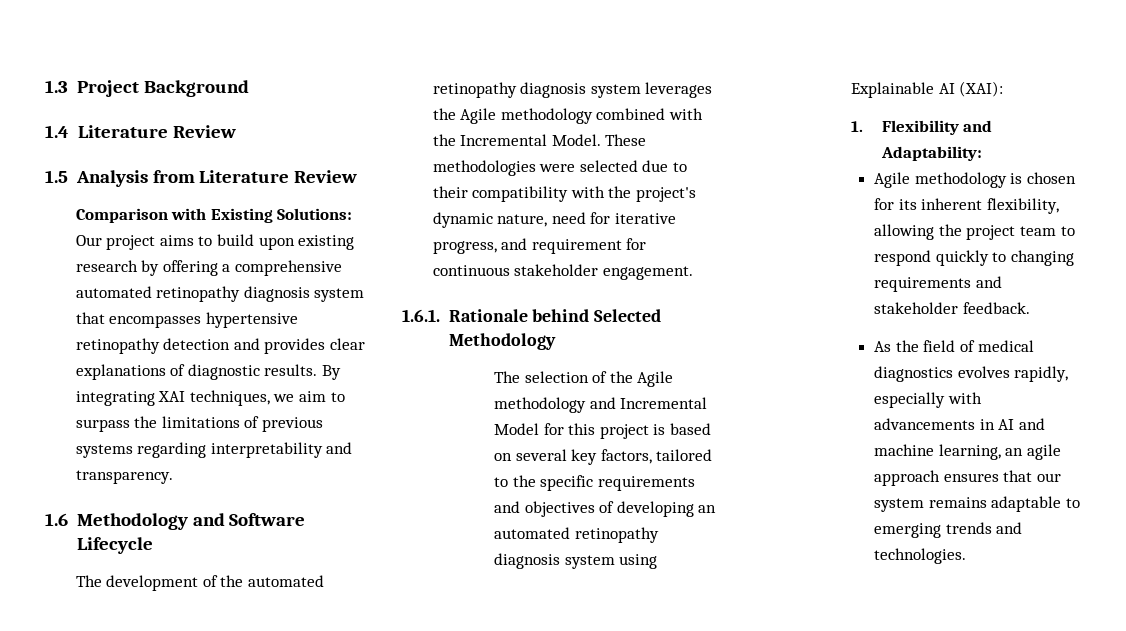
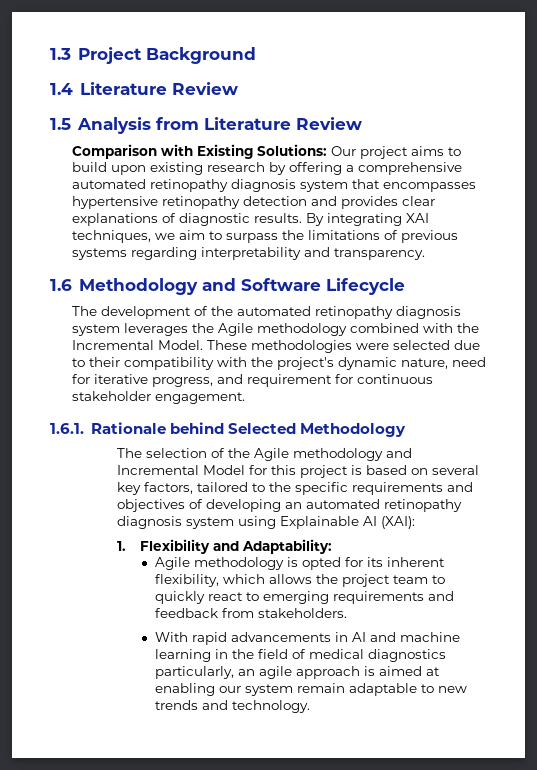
[1027,172,1077,184] chosen -> [301,557,341,570] opted
[874,224,935,240] allowing -> [222,574,312,584] which allows
[874,250,1075,266] [874,276,1002,292] [874,302,1030,314] [874,341,892,352] respond quickly to changing requirements and stakeholder feedback. // As -> [154,591,454,604] [154,608,347,618] [154,632,460,645] [154,649,228,662] quickly react to emerging requirements and feedback from stakeholders. // With rapid advancements in AI and machine learning in
[957,366,1069,382] [874,392,982,408] [874,418,1046,430] [874,444,1062,460] [874,470,1033,486] evolves rapidly, especially with advancements in AI and machine learning, an agile approach ensures that -> [154,666,440,679] [154,683,215,696] particularly, an agile approach is aimed at enabling
[928,497,987,508] remains -> [296,683,345,693] remain
[874,523,942,538] emerging -> [437,686,467,693] new
[874,548,967,564] technologies. -> [231,700,310,713] technology.

